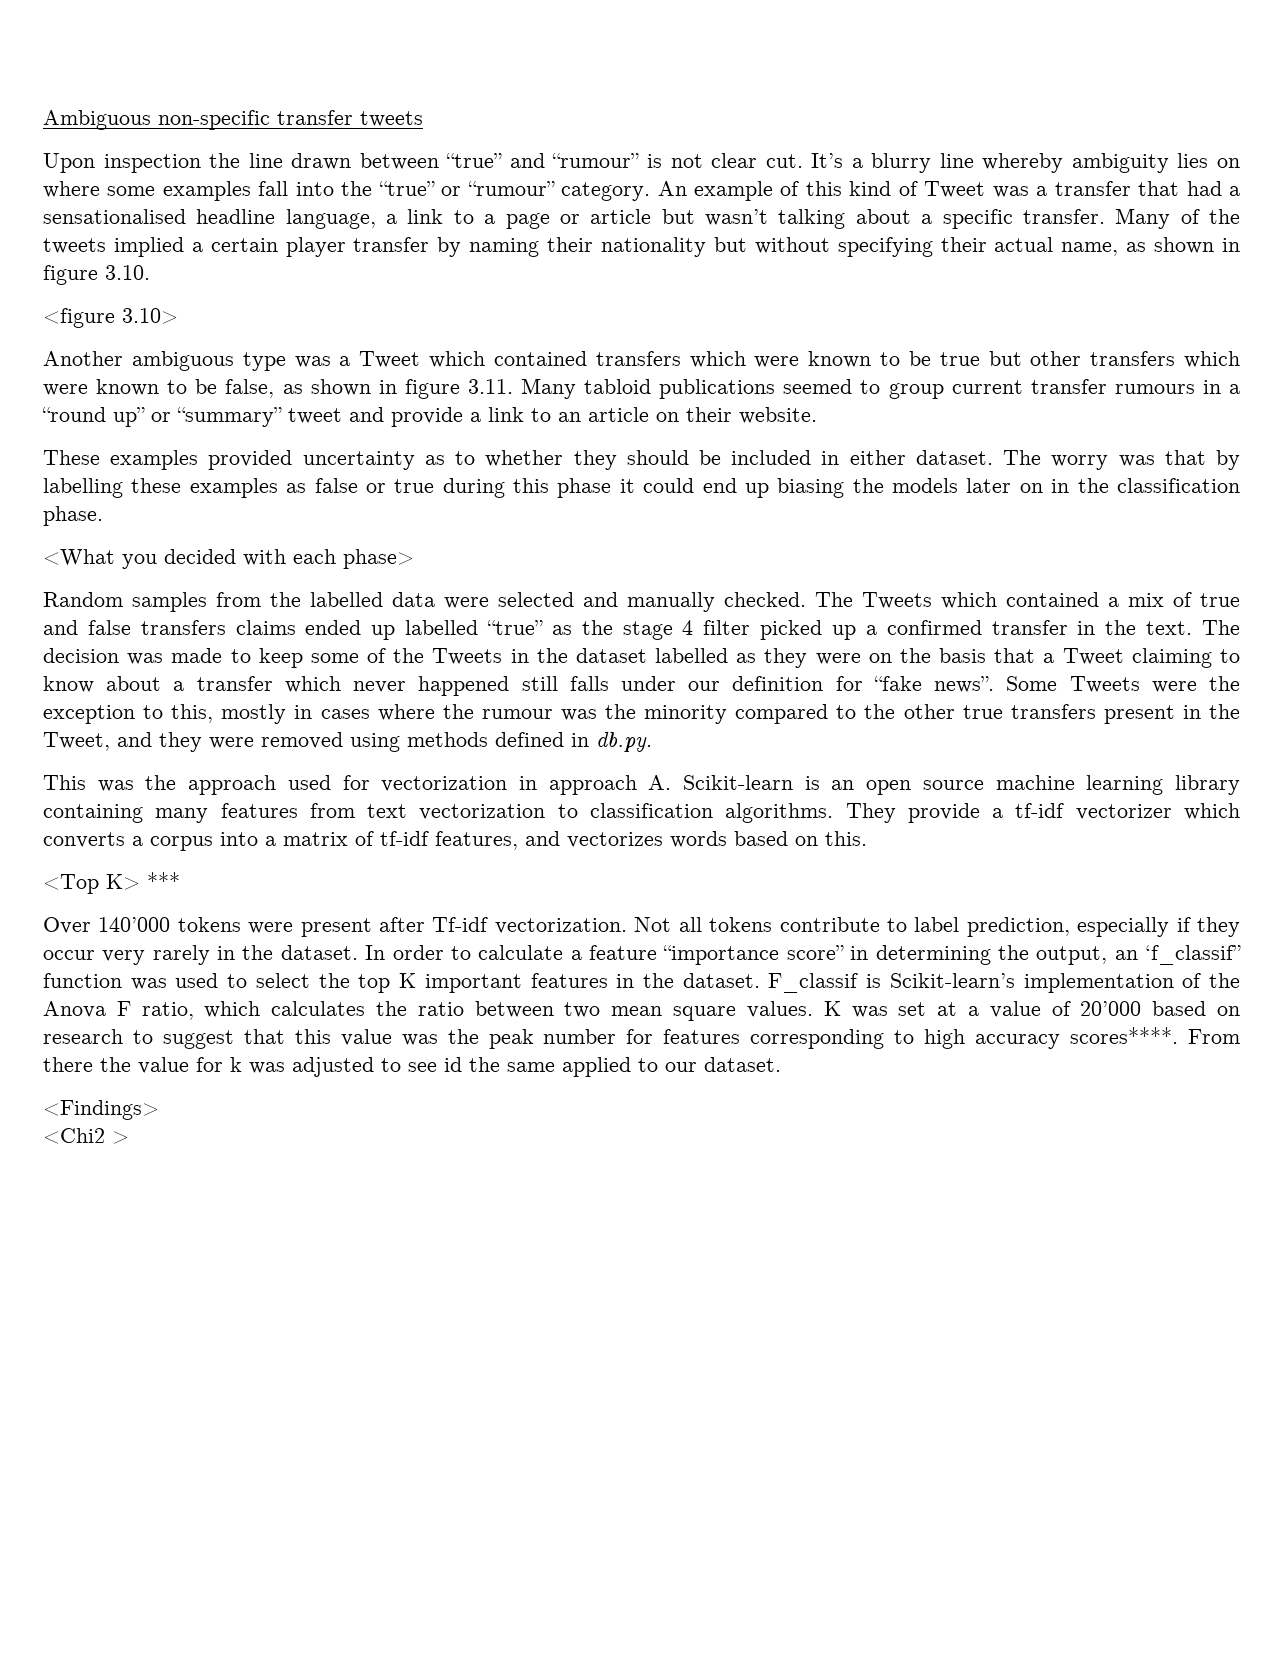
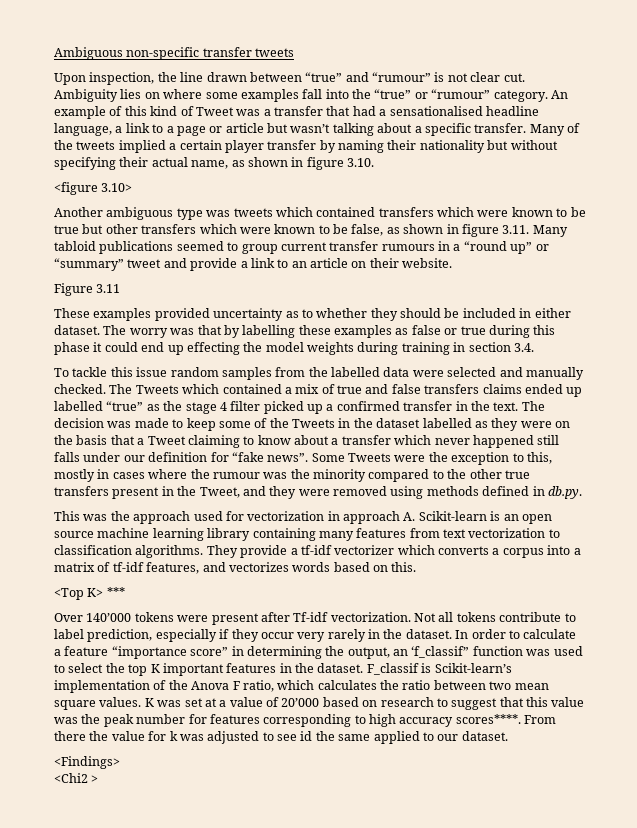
[103,154,201,173] inspection -> [89,72,155,85] inspection,
[811,153,1169,173] It’s a blurry line whereby ambiguity -> [54,89,118,102] Ambiguity
[339,351,421,368] a Tweet -> [233,208,273,217] tweets
(817, 415) none -> [54,283,121,296] // Figure 3.11
[777,478,1241,498] [43,506,103,526] [43,549,414,569] [43,592,123,607] biasing the models later on in the classification phase. // <What you decided with each phase> // Random -> [186,342,534,355] [54,367,219,377] effecting the model weights during training in section 3.4. // To tackle this issue random

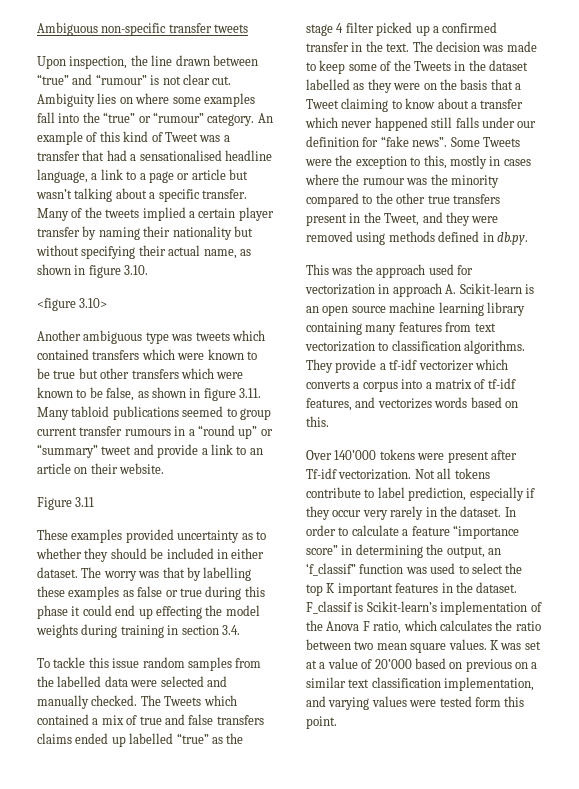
[54,587,125,600] // <Top K> *** -> (329, 421) none
[380,697,585,710] [54,714,557,727] [54,731,508,744] [54,756,120,769] [54,773,99,783] research to suggest that this value was the peak number for features corresponding to high accuracy scores****. From there the value for k was adjusted to see id the same applied to our dataset. // <Findings> // <Chi2 > -> [465,659,538,672] [306,677,535,691] [306,696,525,710] [306,716,337,729] previous on a similar text classification implementation, and varying values were tested form this point.

